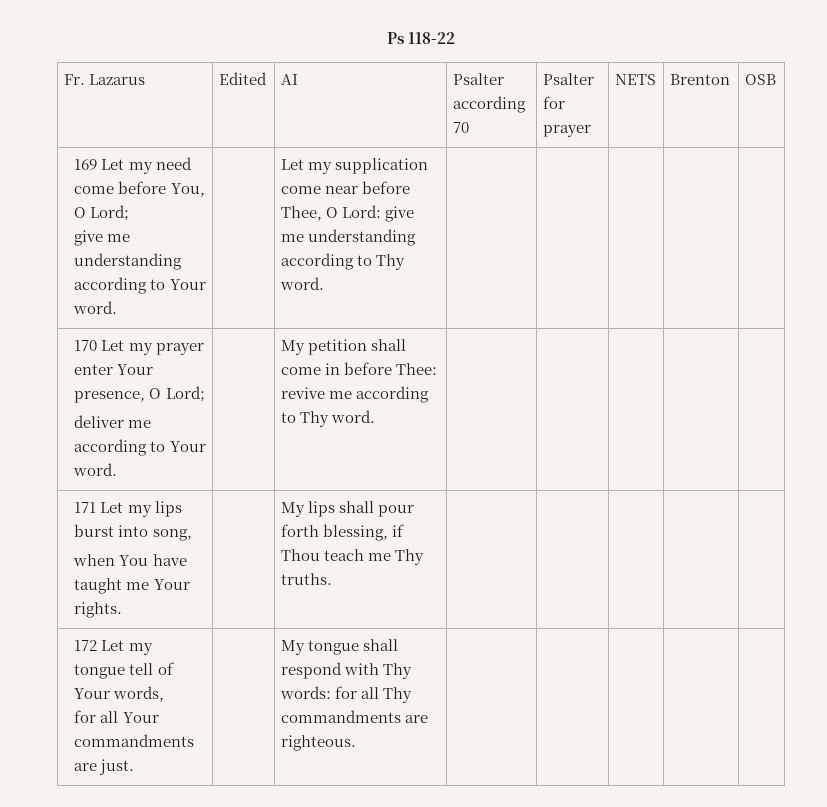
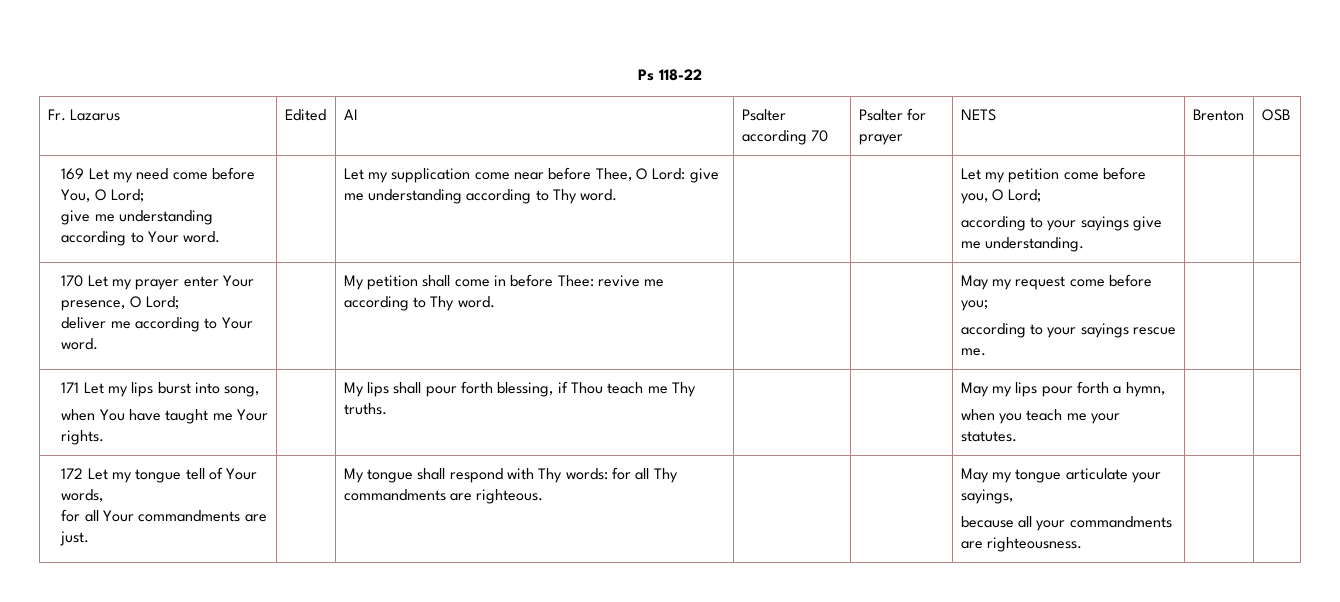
(324, 283) none -> [960,167,1146,183] [960,189,1042,204] [960,216,1162,231] [960,237,1084,252] Let my petition come before you, O Lord; // according to your sayings give me understanding.
(375, 416) none -> [960,274,1152,290] [960,300,988,311] [960,323,1176,338] [960,348,986,356] May my request come before you; // according to your sayings rescue me.
(332, 579) none -> [960,381,1165,397] [960,409,1120,424] [960,431,1017,442] May my lips pour forth a hymn, // when you teach me your statutes.
(356, 743) none -> [960,468,1161,483] [960,489,1013,504] [960,516,1172,531] [960,537,1082,552] May my tongue articulate your sayings, // because all your commandments are righteousness.

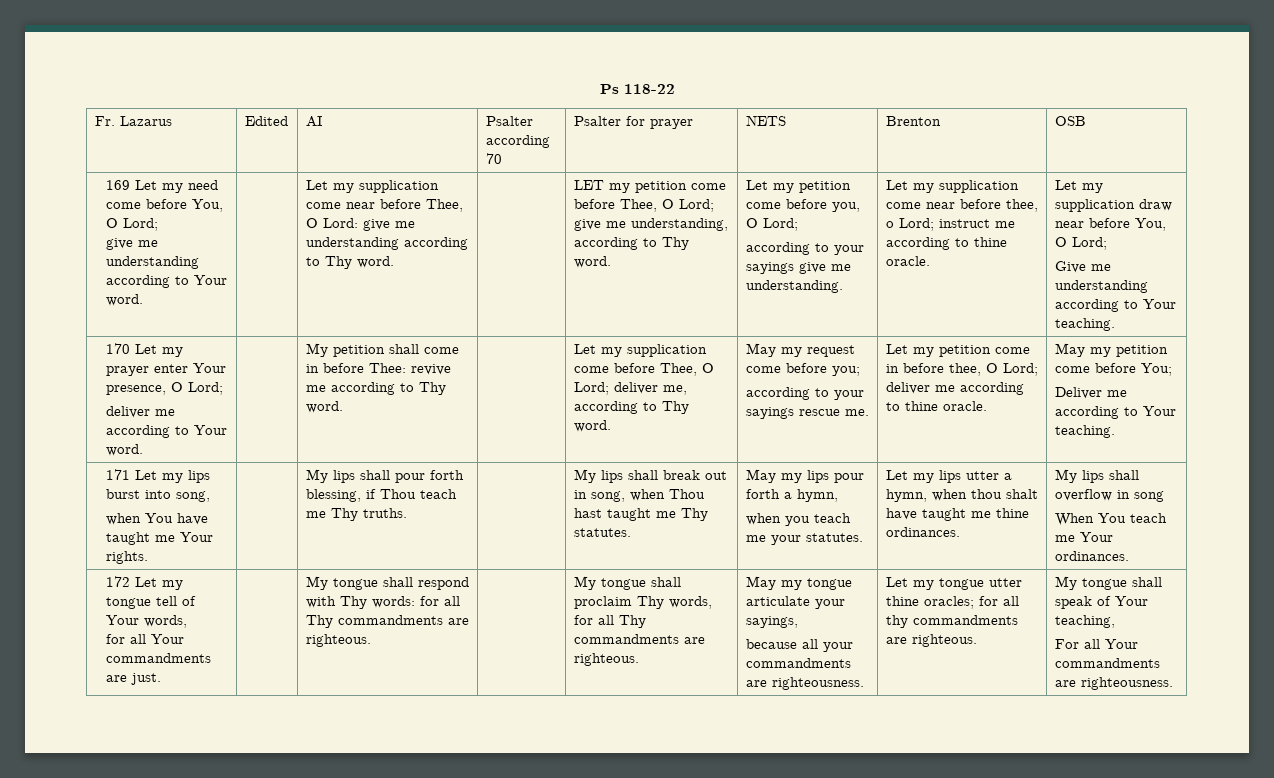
(618, 195) none -> [573,180,726,193] [573,199,714,212] [573,218,728,231] [573,237,689,250] [573,256,611,268] LET my petition come before Thee, O Lord; give me understanding, according to Thy word.
(1084, 244) | -> [885,180,1019,193] [885,199,1038,212] [885,218,1015,231] [885,237,1007,250] [885,256,930,266] [1054,180,1103,193] [1054,199,1172,212] [1054,218,1166,231] [1054,237,1107,250] [1054,261,1111,273] [1054,280,1148,293] [1054,299,1176,312] [1054,318,1115,331] Let my supplication come near before thee, o Lord; instruct me according to thine oracle. | Let my supplication draw near before You, O Lord; // Give me understanding according to Your teaching.
(495, 302) none -> [573,344,707,357] [573,363,714,376] [573,382,687,395] [573,401,689,414] [573,420,611,432] Let my supplication come before Thee, O Lord; deliver me, according to Thy word.
(986, 352) | -> [885,344,1030,357] [885,363,1038,376] [885,382,1024,395] [885,401,987,411] [1054,343,1168,357] [1054,363,1172,376] [1054,387,1127,399] [1054,406,1176,419] [1054,425,1115,438] Let my petition come in before thee, O Lord; deliver me according to thine oracle. | May my petition come before You; // Deliver me according to Your teaching.
(387, 409) none -> [573,469,727,483] [573,489,705,502] [573,508,708,521] [573,528,631,537] My lips shall break out in song, when Thou hast taught me Thy statutes.
(1017, 436) | -> [885,470,1012,483] [885,489,1038,502] [885,508,1029,521] [885,527,960,537] [1054,469,1139,483] [1054,489,1164,502] [1054,513,1167,526] [1054,532,1113,542] [1054,551,1129,561] Let my lips utter a hymn, when thou shalt have taught me thine ordinances. | My lips shall overflow in song // When You teach me Your ordinances.
(544, 496) none -> [573,576,681,590] [573,596,712,609] [573,615,646,628] [573,634,705,644] [573,653,639,666] My tongue shall proclaim Thy words, for all Thy commandments are righteous.
(1082, 544) | -> [885,577,1022,590] [885,596,1019,609] [885,615,1018,628] [885,634,977,647] [1054,576,1162,590] [1054,596,1148,609] [1054,615,1115,628] [1054,639,1138,649] [1054,658,1160,668] [1054,677,1173,690] Let my tongue utter thine oracles; for all thy commandments are righteous. | My tongue shall speak of Your teaching, // For all Your commandments are righteousness.

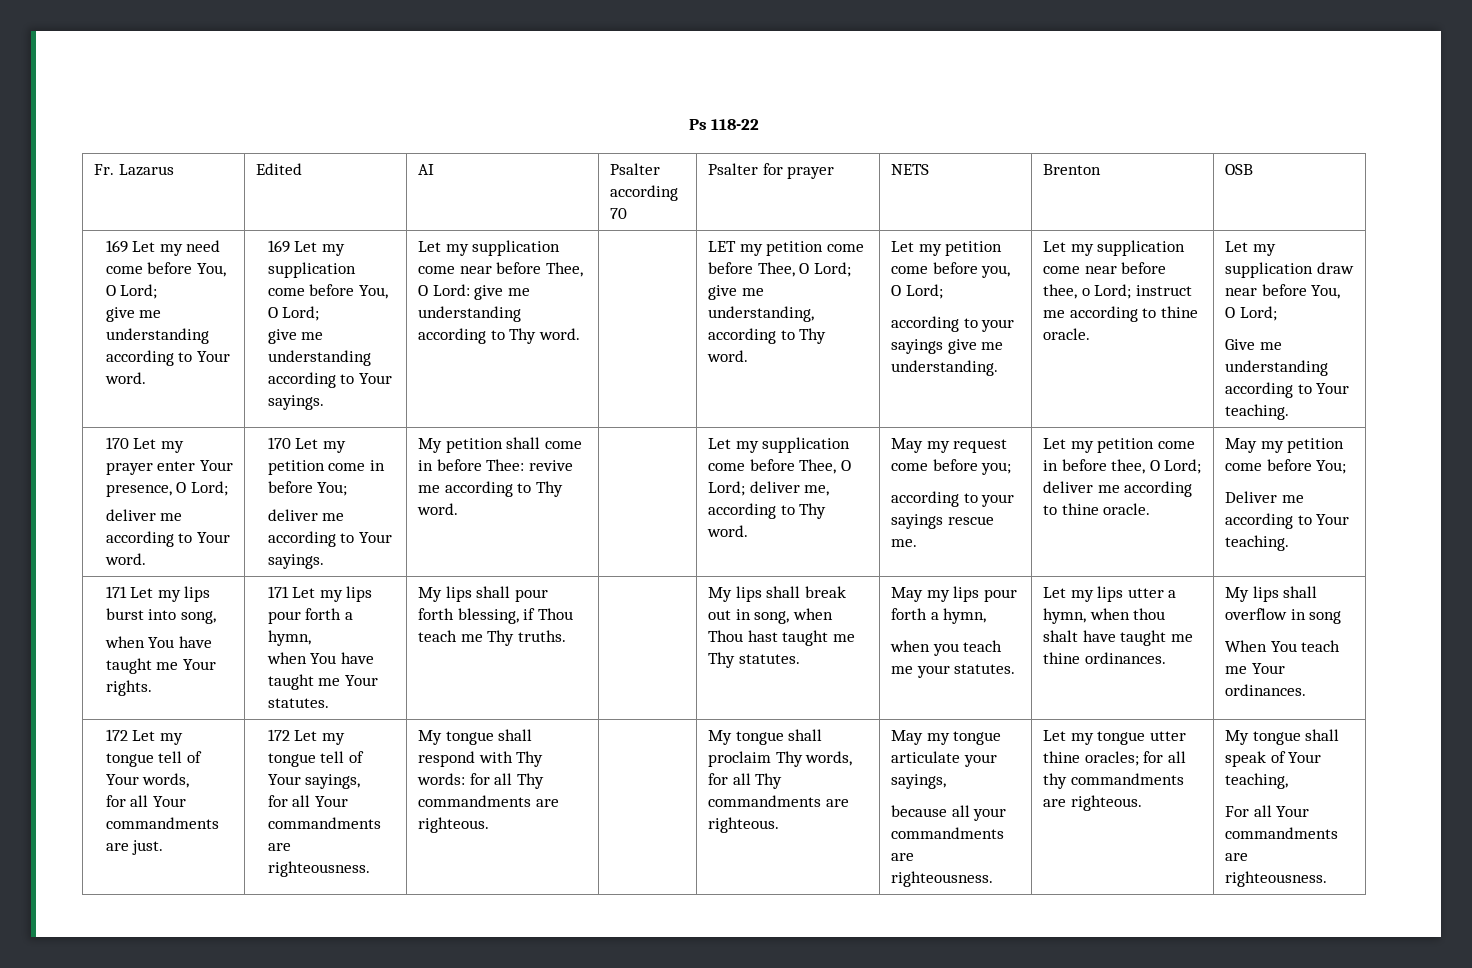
(143, 300) none -> [267,240,345,256] [267,262,356,278] [267,284,388,299] [267,306,320,321] [267,329,324,344] [267,350,371,366] [267,372,392,388] [267,395,324,410] 169 Let my supplication come before You, O Lord; // give me understanding according to Your sayings.
(143, 450) none -> [267,437,346,453] [267,460,385,475] [267,481,348,496] [267,509,345,521] [267,531,392,547] [267,554,324,569] 170 Let my petition come in before You; // deliver me according to Your sayings.
(148, 557) none -> [267,586,373,602] [267,608,353,624] [267,630,311,646] [266,652,374,664] [267,674,378,690] [267,698,329,708] 171 Let my lips pour forth a hymn, // when You have taught me Your statutes.
(161, 679) none -> [267,729,345,745] [267,751,364,767] [267,774,361,789] [267,795,348,807] [267,817,381,829] [267,843,291,851] [267,861,370,877] 172 Let my tongue tell of Your sayings, // for all Your commandments are righteousness.

